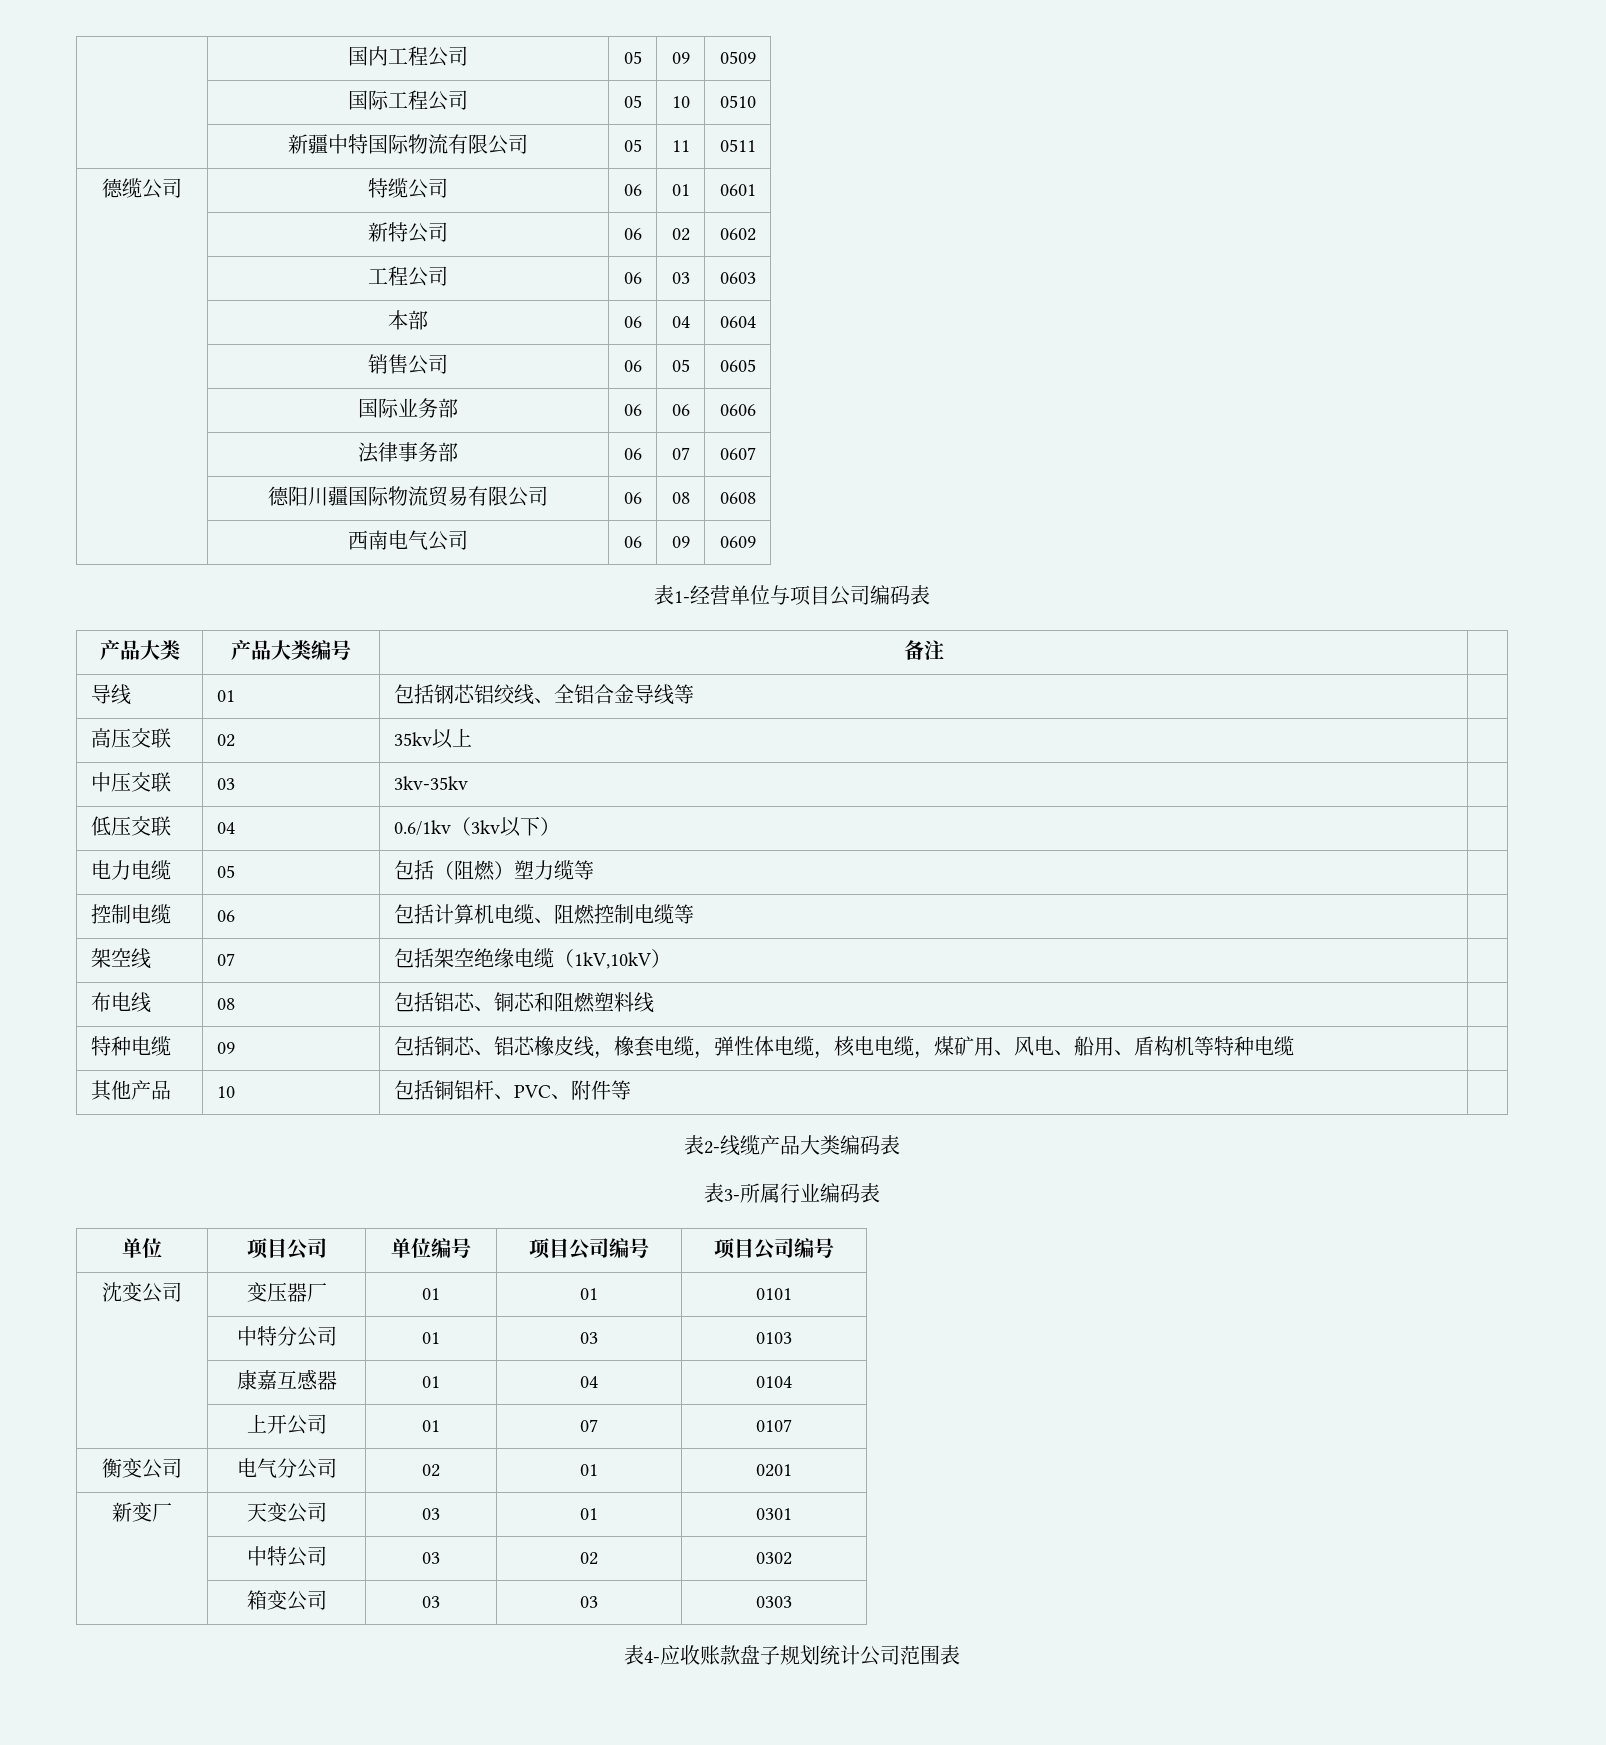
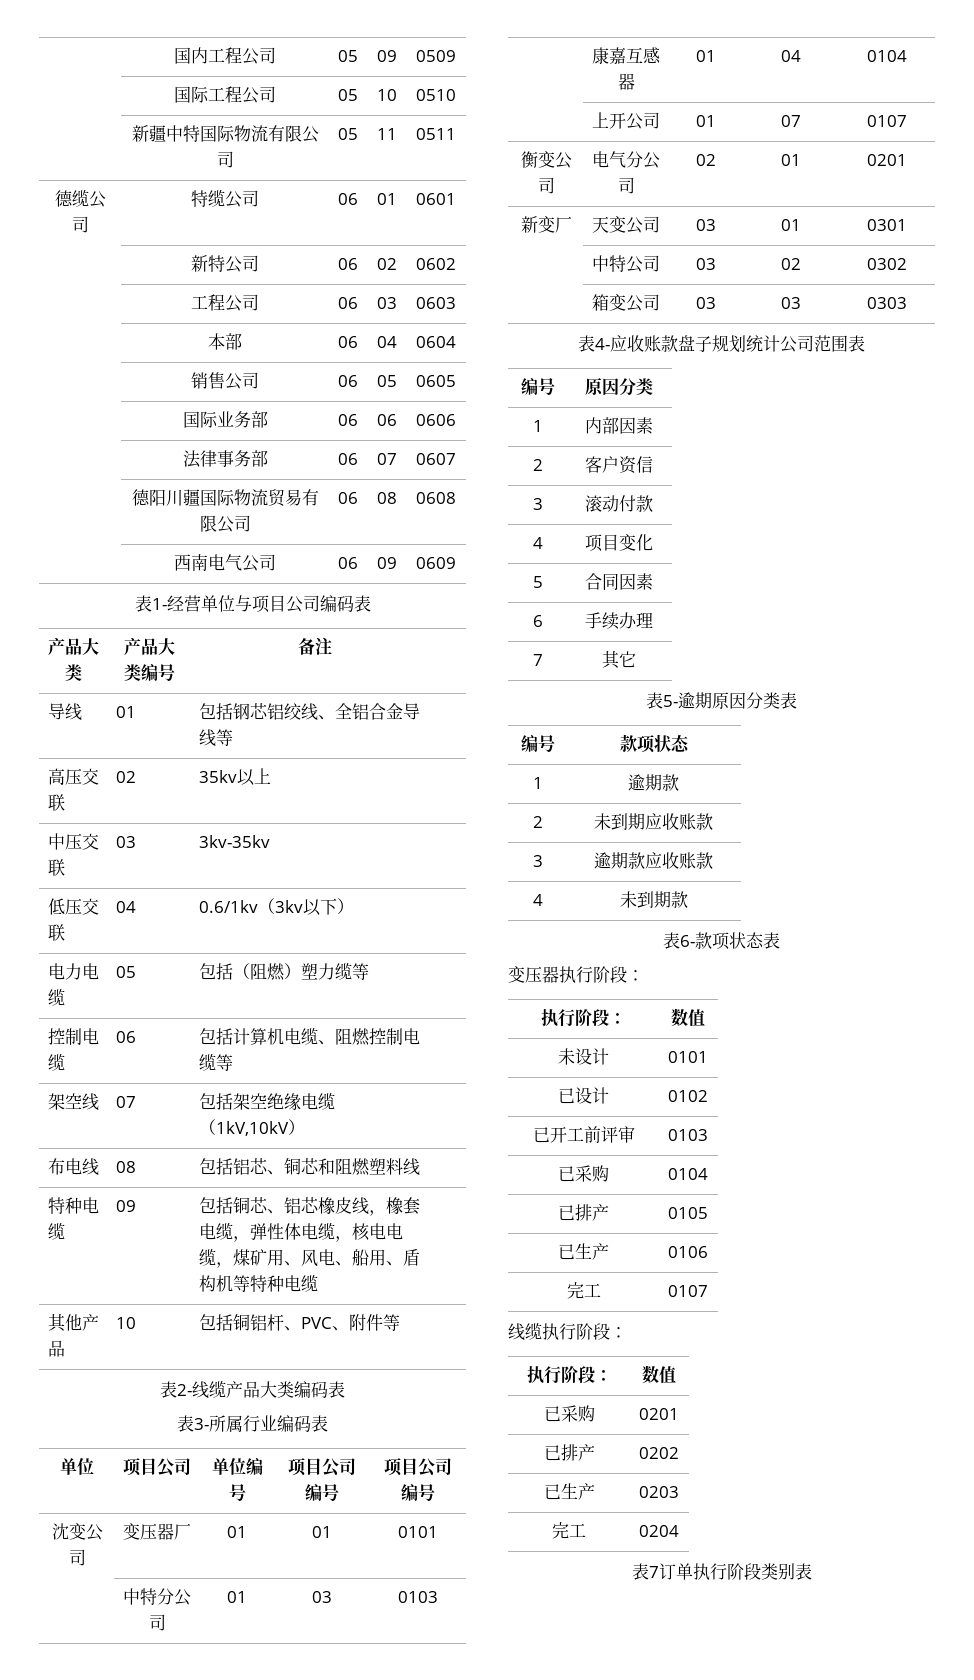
(960, 1655) none -> [520,378,555,395] [585,378,653,396] [532,420,543,432] [585,417,653,434] [532,459,543,471] [585,456,653,474] [532,498,543,510] [585,495,653,512] [532,537,543,549] [585,534,653,552] [532,576,543,588] [585,573,653,590] [532,615,543,627] [585,612,653,630] [532,654,543,666] [602,650,636,669] [646,692,797,709] [520,735,555,752] [619,734,690,753] [532,777,543,789] [628,774,679,791] [532,816,543,828] [594,813,713,830] [532,855,543,867] [594,852,713,869] [532,894,543,906] [619,891,688,908] [663,932,780,950] [508,966,644,983] [541,1009,626,1027] [671,1008,705,1027] [558,1048,609,1065] [668,1051,708,1063] [558,1087,609,1104] [668,1090,708,1102] [532,1126,635,1143] [668,1129,708,1141] [558,1165,609,1182] [668,1168,708,1180] [558,1204,609,1221] [668,1207,708,1219] [558,1243,609,1260] [668,1246,708,1258] [566,1282,601,1299] [668,1285,708,1297] [508,1323,627,1341] [526,1366,612,1384] [642,1365,676,1384] [543,1405,595,1422] [639,1408,679,1420] [543,1444,595,1461] [639,1447,679,1459] [543,1483,595,1500] [639,1486,679,1498] [552,1522,586,1539] [639,1525,679,1537] [631,1563,812,1580] // 编号 | 原因分类 // 1 | 内部因素 // 2 | 客户资信 // 3 | 滚动付款 // 4 | 项目变化 // 5 | 合同因素 // 6 | 手续办理 // 7 | 其它 // 表5-逾期原因分类表 // 编号 | 款项状态 // 1 | 逾期款 // 2 | 未到期应收账款 // 3 | 逾期款应收账款 // 4 | 未到期款 // 表6-款项状态表 // 变压器执行阶段： // 执行阶段： | 数值 // 未设计 | 0101 // 已设计 | 0102 // 已开工前评审 | 0103 // 已采购 | 0104 // 已排产 | 0105 // 已生产 | 0106 // 完工 | 0107 // 线缆执行阶段： // 执行阶段： | 数值 // 已采购 | 0201 // 已排产 | 0202 // 已生产 | 0203 // 完工 | 0204 // 表7订单执行阶段类别表

